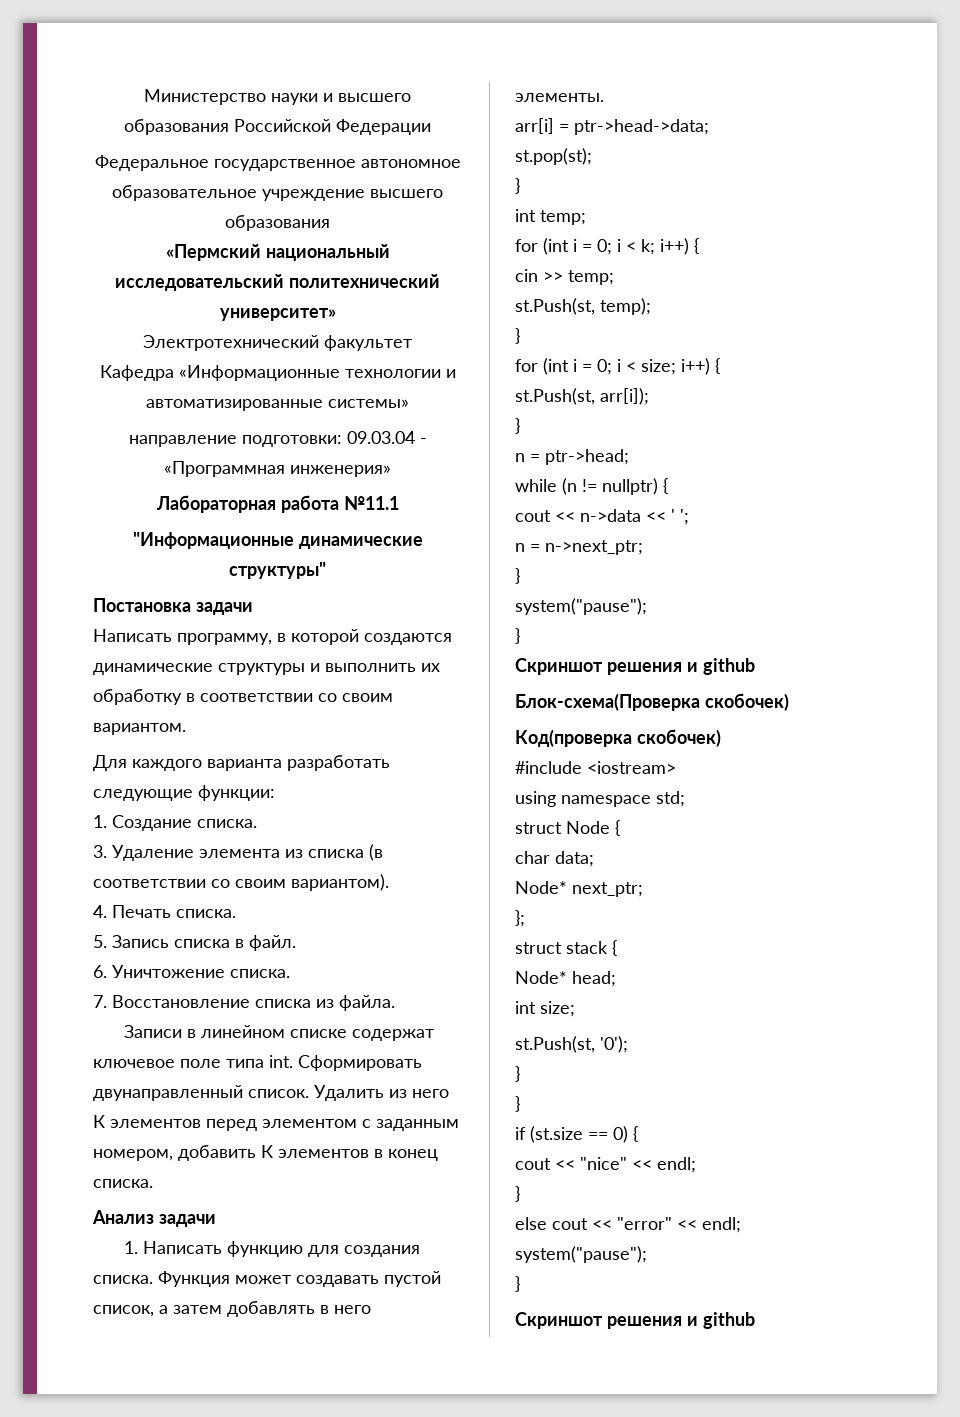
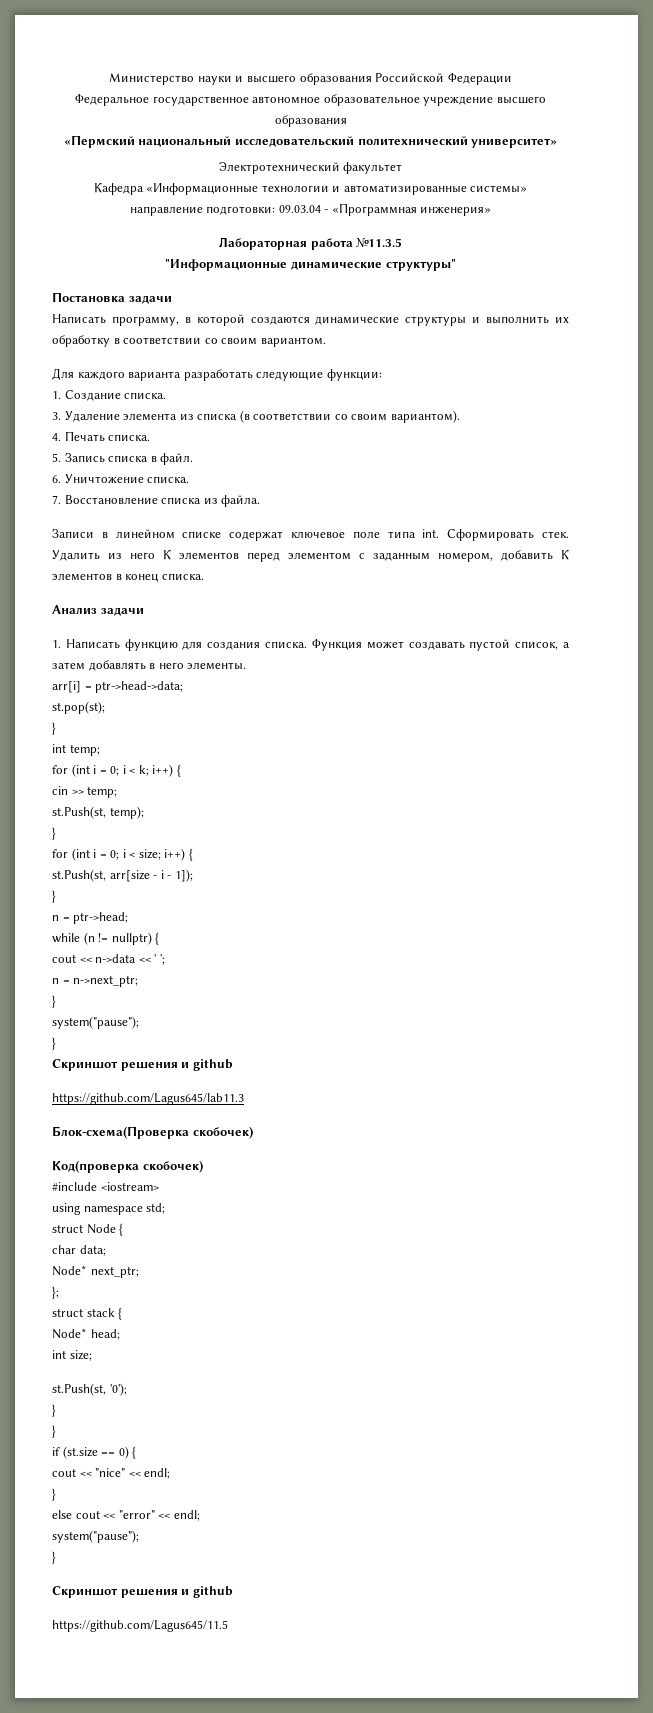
[343,496,399,510] №11.1 -> [356,238,403,247] №11.3.5
[93,1085,309,1101] двунаправленный список. -> [542,531,569,538] стек.
[600,388,649,405] arr[i]); -> [109,869,193,882] arr[size - i - 1]);
(755, 666) none -> [52,1093,244,1105] // https://github.com/Lagus645/lab11.3
(755, 1320) none -> [52,1620,228,1632] // https://github.com/Lagus645/11.5

